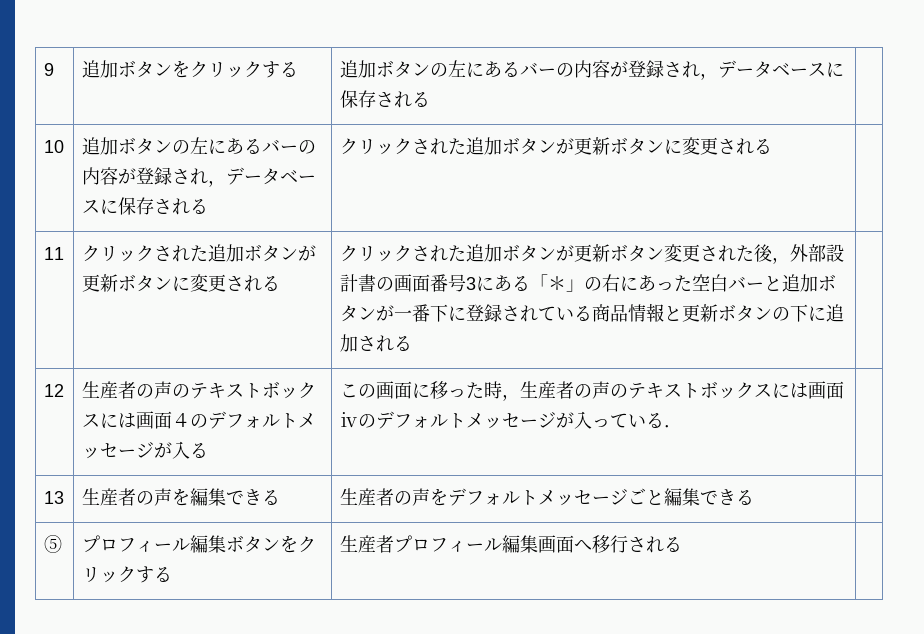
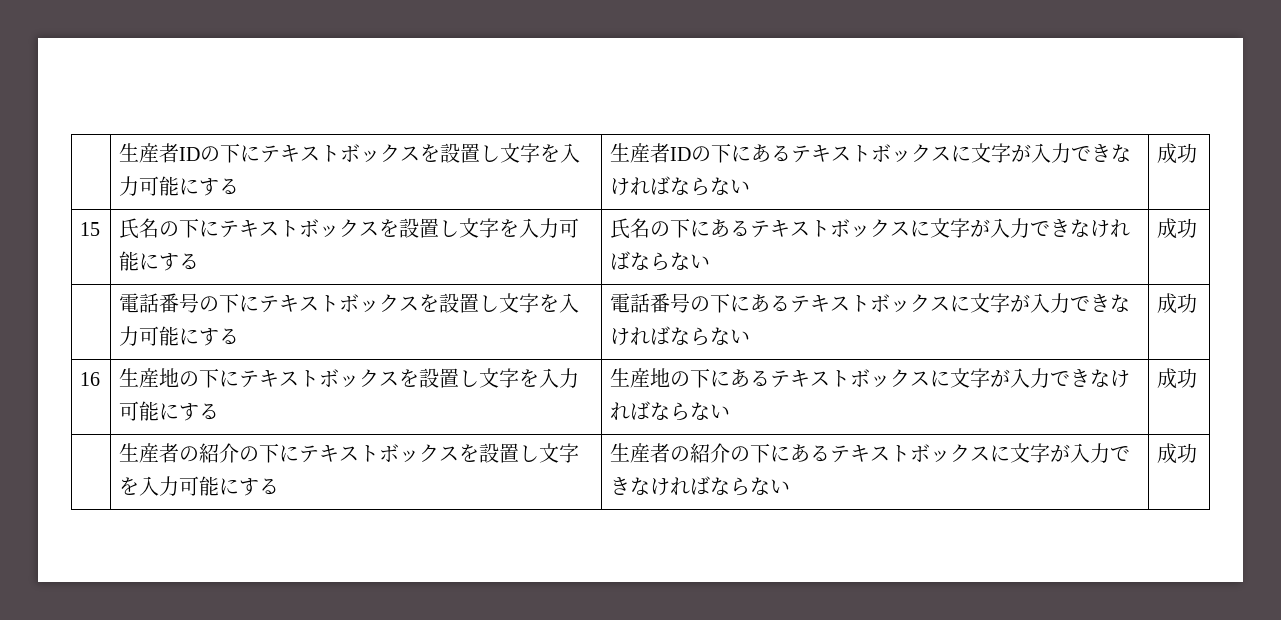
[43,63,54,76] [81,60,298,78] [339,60,844,80] [339,90,430,108] [43,140,64,153] [81,137,316,155] [81,167,316,187] [81,197,208,215] [339,137,772,155] [43,247,64,260] [81,244,316,262] [81,274,280,292] [339,244,844,264] [339,274,836,292] [339,303,844,322] [339,334,412,352] [43,384,64,397] [81,381,316,399] [81,411,316,429] [81,441,208,459] [339,381,844,401] [339,411,682,429] [43,491,64,504] [81,488,280,506] [339,488,754,506] [43,535,62,553] [81,535,316,553] [81,566,172,583] [339,535,682,553] 9 | 追加ボタンをクリックする | 追加ボタンの左にあるバーの内容が登録され，データベースに保存される | // 10 | 追加ボタンの左にあるバーの内容が登録され，データベースに保存される | クリックされた追加ボタンが更新ボタンに変更される | // 11 | クリックされた追加ボタンが更新ボタンに変更される | クリックされた追加ボタンが更新ボタン変更された後，外部設計書の画面番号3にある「＊」の右にあった空白バーと追加ボタンが一番下に登録されている商品情報と更新ボタンの下に追加される | // 12 | 生産者の声のテキストボックスには画面４のデフォルトメッセージが入る | この画面に移った時，生産者の声のテキストボックスには画面ⅳのデフォルトメッセージが入っている． | // 13 | 生産者の声を編集できる | 生産者の声をデフォルトメッセージごと編集できる | // ⑤ | プロフィール編集ボタンをクリックする | 生産者プロフィール編集画面へ移行される | -> [119,143,581,163] [119,176,240,196] [610,143,1132,163] [610,176,751,196] [1157,143,1198,164] [80,222,101,236] [119,218,580,239] [119,251,200,271] [610,218,1131,239] [610,251,711,271] [1157,218,1198,239] [119,293,580,313] [119,326,240,346] [610,293,1131,313] [610,326,751,346] [1157,293,1198,314] [80,372,101,386] [119,368,580,388] [119,401,220,421] [610,368,1131,388] [610,401,731,421] [1157,368,1198,389] [119,443,580,463] [119,476,280,496] [610,443,1131,463] [610,476,791,496] [1157,443,1198,464] | 生産者IDの下にテキストボックスを設置し文字を入力可能にする | 生産者IDの下にあるテキストボックスに文字が入力できなければならない | 成功 // 15 | 氏名の下にテキストボックスを設置し文字を入力可能にする | 氏名の下にあるテキストボックスに文字が入力できなければならない | 成功 // | 電話番号の下にテキストボックスを設置し文字を入力可能にする | 電話番号の下にあるテキストボックスに文字が入力できなければならない | 成功 // 16 | 生産地の下にテキストボックスを設置し文字を入力可能にする | 生産地の下にあるテキストボックスに文字が入力できなければならない | 成功 // | 生産者の紹介の下にテキストボックスを設置し文字を入力可能にする | 生産者の紹介の下にあるテキストボックスに文字が入力できなければならない | 成功

